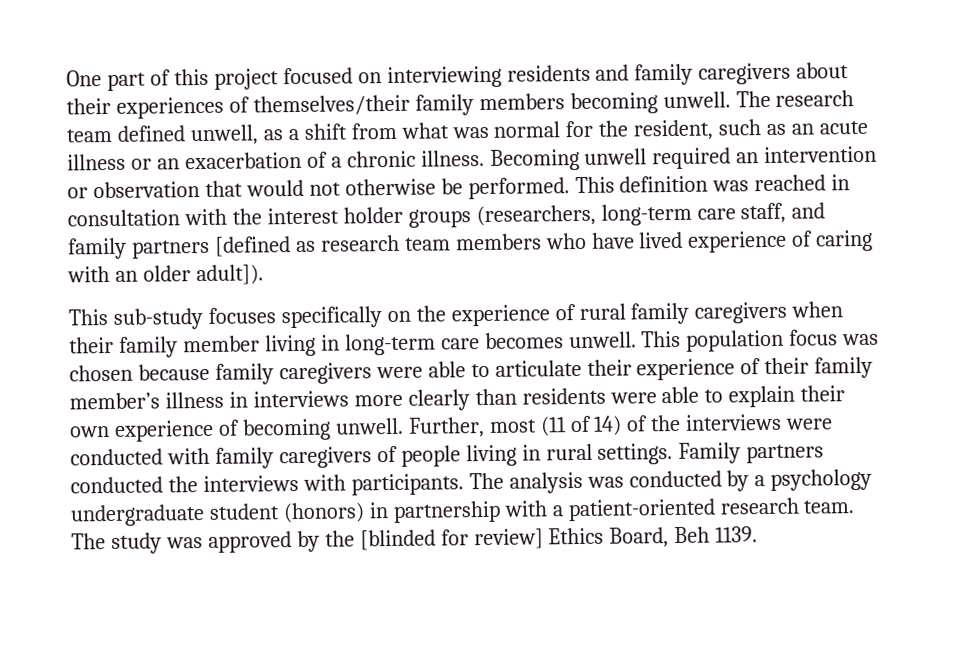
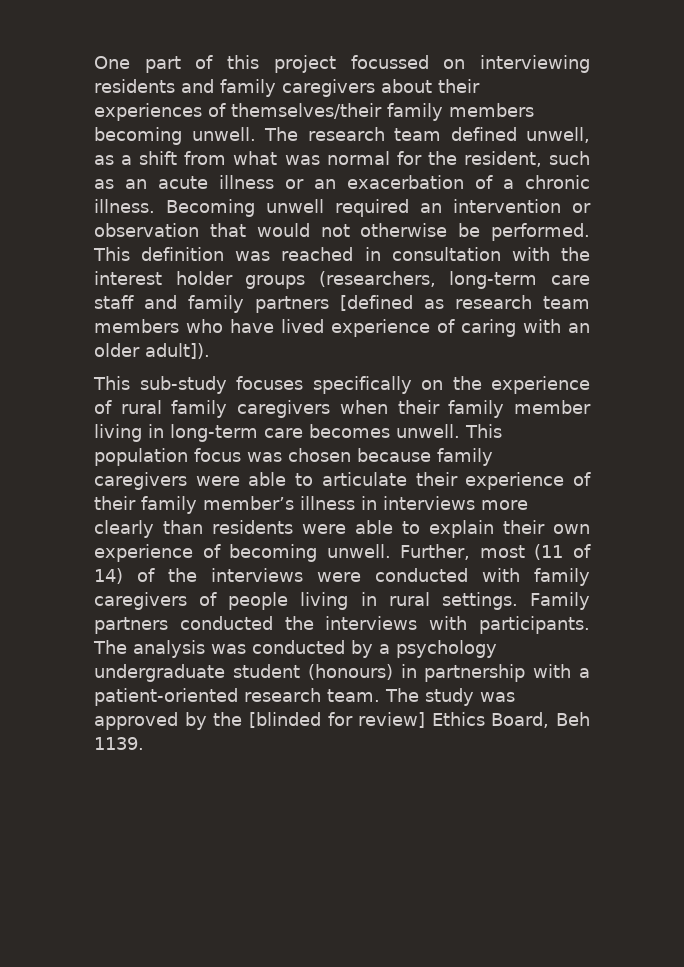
[282,67,353,85] focused -> [350,55,429,69] focussed
[740,202,787,224] staff, -> [94,295,134,309] staff
[282,502,365,524] (honors) -> [307,664,393,680] (honours)

